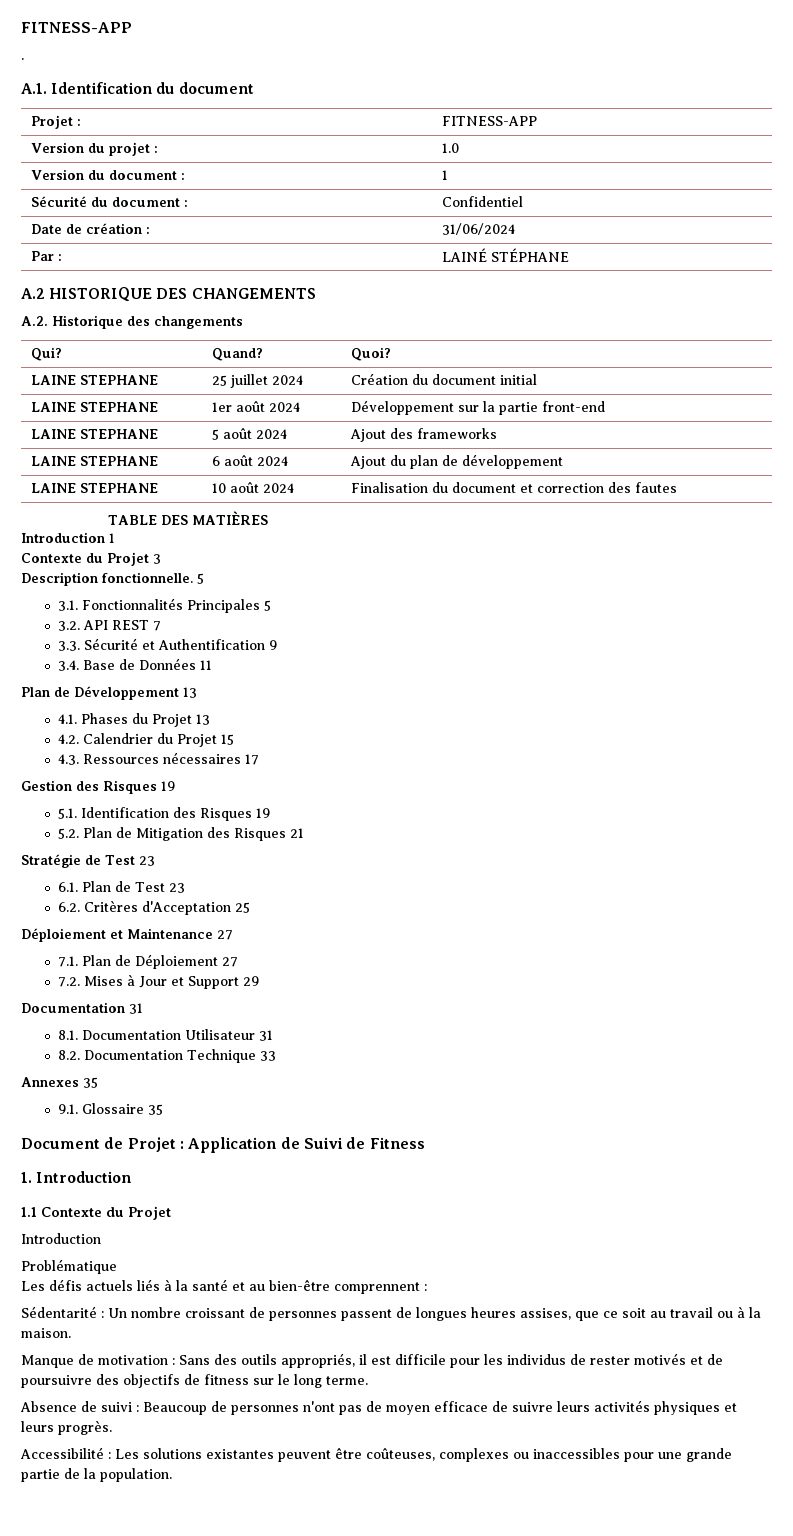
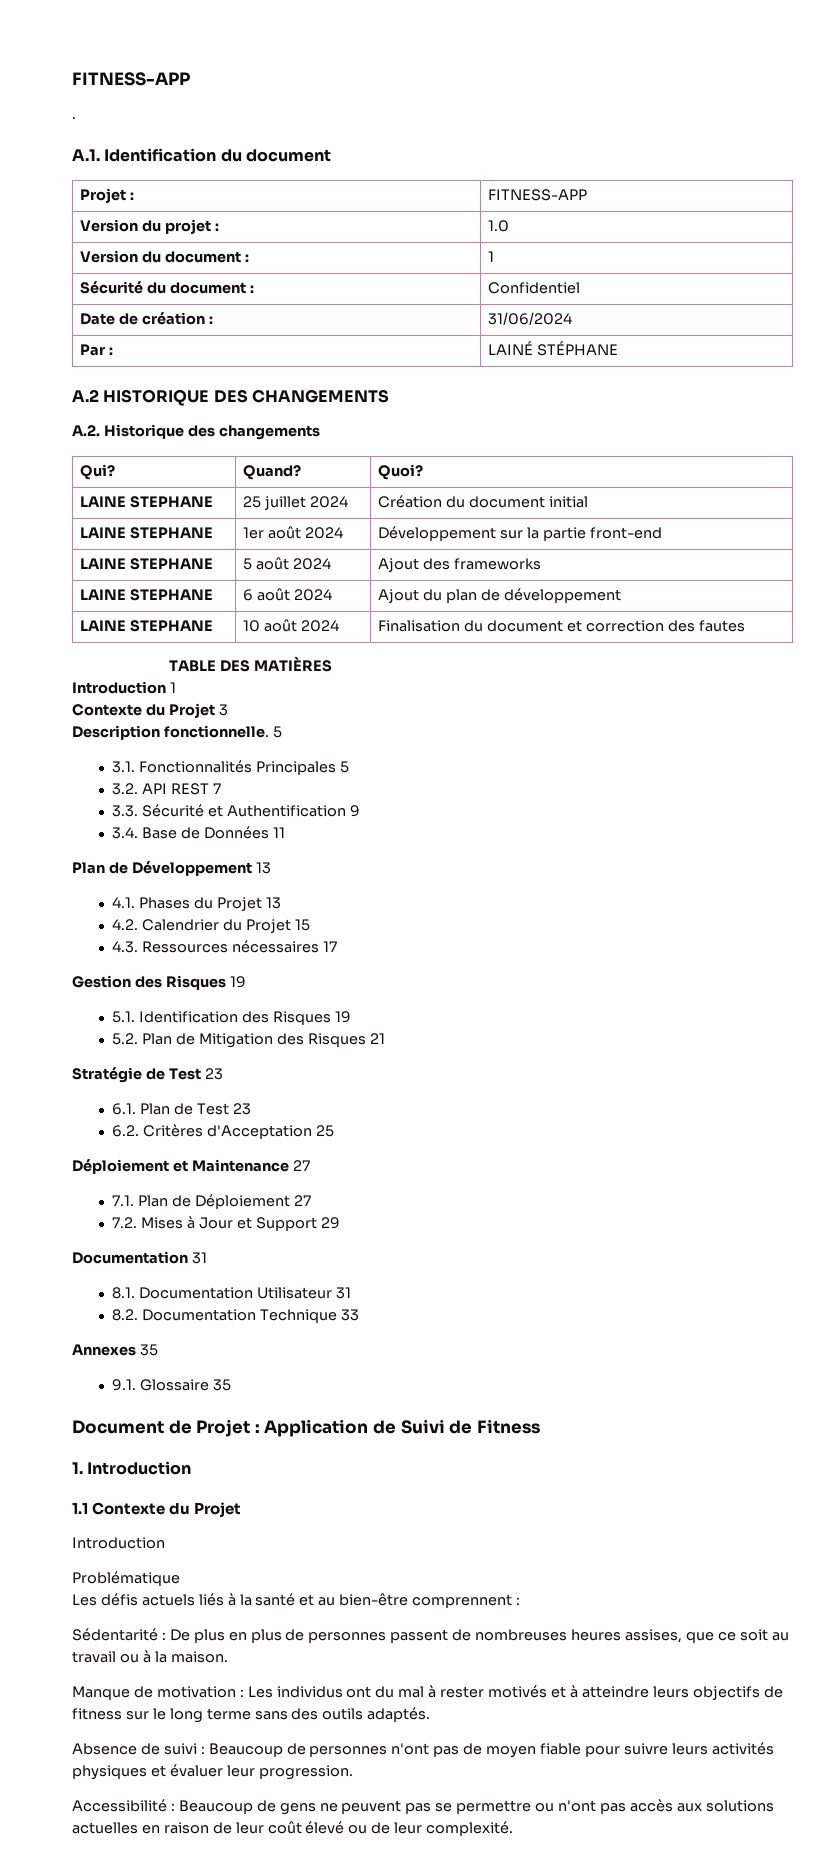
[108,1307,245,1318] Un nombre croissant -> [169,1629,282,1643] De plus en plus
[416,1307,467,1321] longues -> [475,1629,568,1641] nombreuses
[179,1353,723,1368] [21,1374,119,1388] Sans des outils appropriés, il est difficile pour les individus de rester motivés et de poursuivre des -> [247,1685,689,1698] Les individus ont du mal à rester motivés et à atteindre leurs
[326,1376,368,1385] terme. -> [206,1707,431,1722] terme sans des outils adaptés.
[434,1401,508,1412] efficace de -> [540,1743,620,1757] fiable pour
[21,1420,112,1435] leurs progrès. -> [169,1764,353,1780] évaluer leur progression.
[115,1447,732,1462] [21,1468,172,1482] Les solutions existantes peuvent être coûteuses, complexes ou inaccessibles pour une grande partie de la population. -> [178,1799,774,1815] [72,1821,514,1836] Beaucoup de gens ne peuvent pas se permettre ou n'ont pas accès aux solutions actuelles en raison de leur coût élevé ou de leur complexité.

